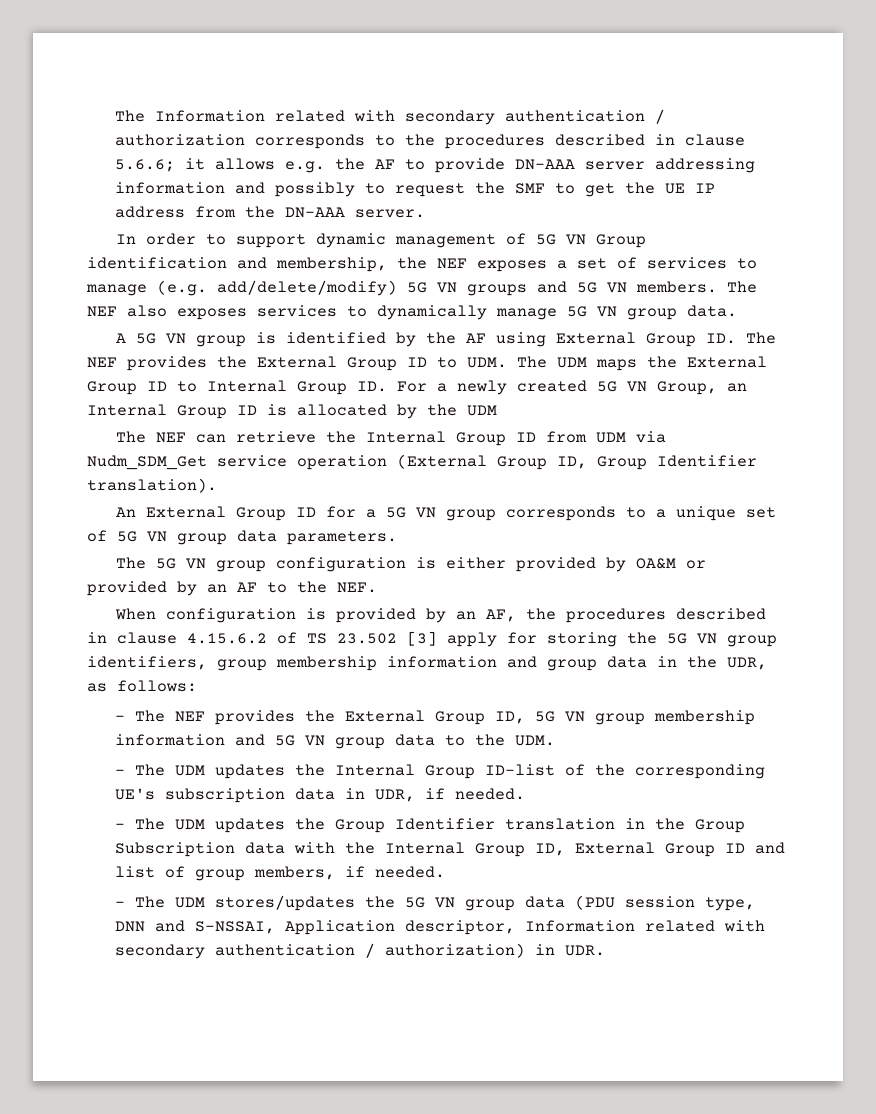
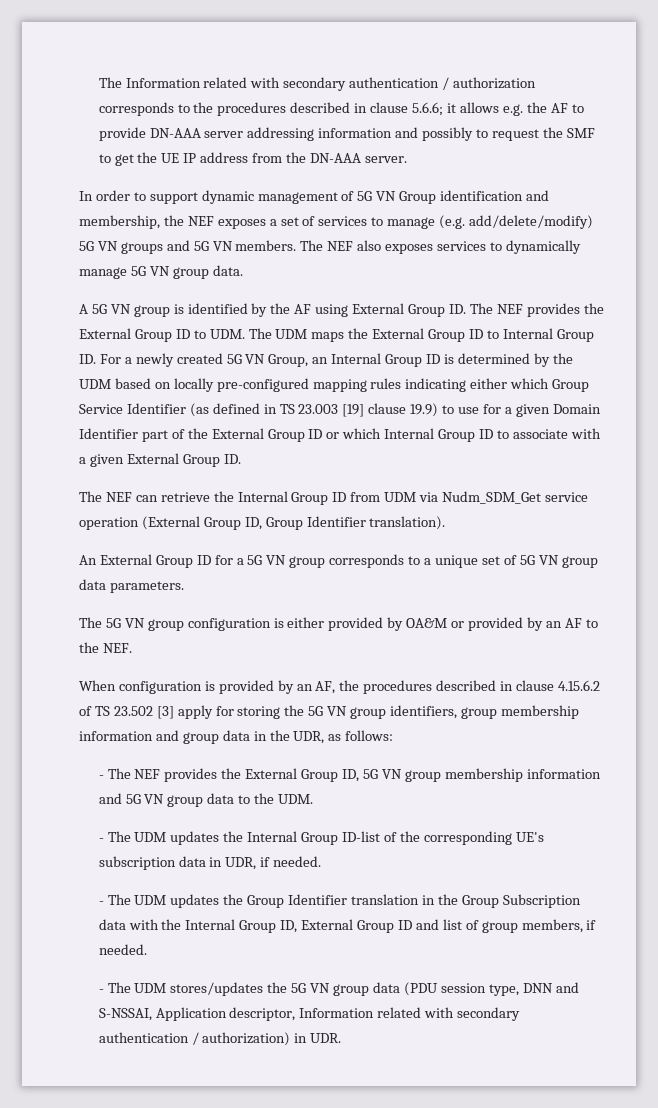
[297,404,387,416] allocated -> [457,353,530,364] determined
(497, 410) none -> [114,378,590,392] [79,403,601,417] [79,428,601,442] [79,453,241,467] based on locally pre-configured mapping rules indicating either which Group Service Identifier (as defined in TS 23.003 [19] clause 19.9) to use for a given Domain Identifier part of the External Group ID or which Internal Group ID to associate with a given External Group ID.

